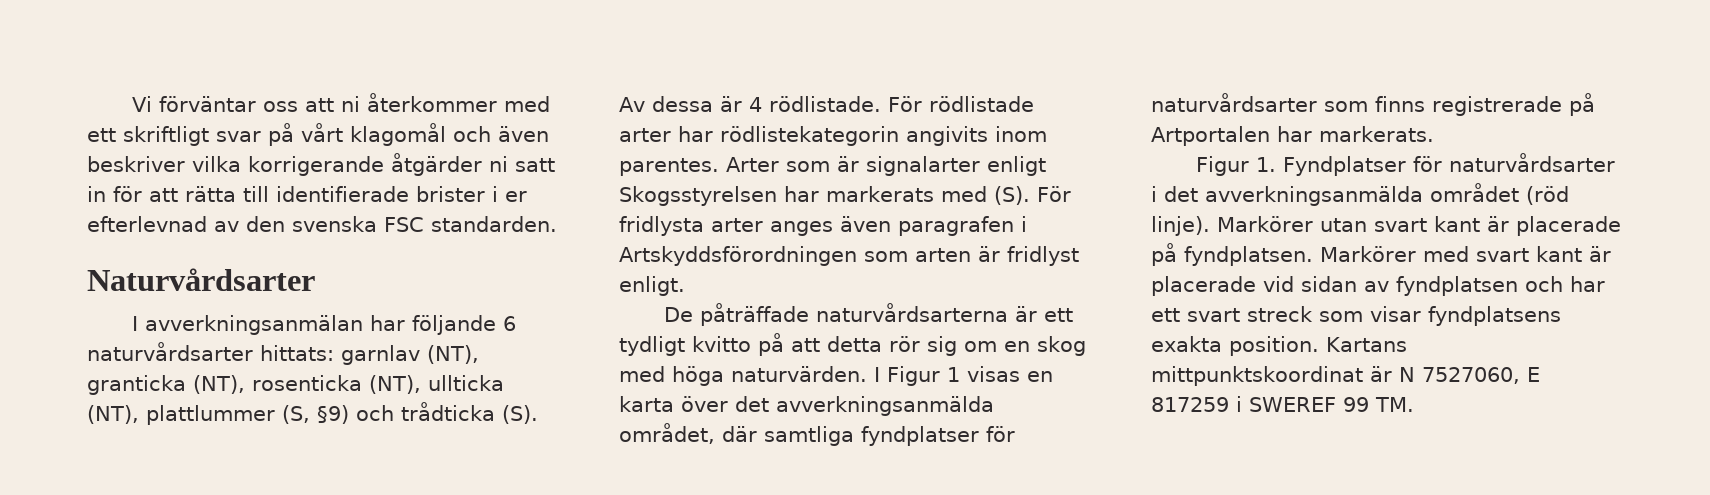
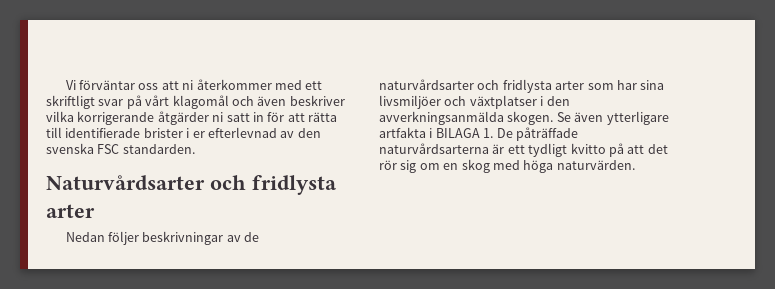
[131,315,516,335] [87,342,479,365] [87,375,504,395] [87,402,538,425] [619,96,1034,112] [619,126,1047,146] [619,156,1046,176] [619,186,1071,206] [619,216,1027,236] [619,246,1079,266] [619,276,685,296] // I avverkningsanmälan har följande 6 naturvårdsarter hittats: garnlav (NT), granticka (NT), rosenticka (NT), ullticka (NT), plattlummer (S, §9) och trådticka (S). Av dessa är 4 rödlistade. För rödlistade arter har rödlistekategorin angivits inom parentes. Arter som är signalarter enligt Skogsstyrelsen har markerats med (S). För fridlysta arter anges även paragrafen i Artskyddsförordningen som arten är fridlyst enligt. // -> [210,175,337,195] [46,204,95,218] [65,231,260,245] [379,79,665,93] [379,95,570,109] [379,111,669,125] [379,127,494,138] och fridlysta arter // Nedan följer beskrivningar av de naturvårdsarter och fridlysta arter som har sina livsmiljöer och växtplatser i den avverkningsanmälda skogen. Se även ytterligare artfakta i BILAGA 1.
[827,336,882,352] detta -> [647,144,668,154] det
[874,366,1053,386] [619,396,994,416] [619,423,1015,446] [1151,93,1595,116] [1151,126,1434,146] [1195,153,1615,176] [1151,183,1569,206] [1151,216,1621,236] [1151,243,1611,266] [1151,276,1605,296] [1151,306,1561,326] [1151,336,1407,356] [1151,366,1540,386] [1151,396,1414,412] I Figur 1 visas en karta över det avverkningsanmälda området, där samtliga fyndplatser för naturvårdsarter som finns registrerade på Artportalen har markerats. // Figur 1. Fyndplatser för naturvårdsarter i det avverkningsanmälda området (röd linje). Markörer utan svart kant är placerade på fyndplatsen. Markörer med svart kant är placerade vid sidan av fyndplatsen och har ett svart streck som visar fyndplatsens exakta position. Kartans mittpunktskoordinat är N 7527060, E 817259 i SWEREF 99 TM. -> (635, 165) none

